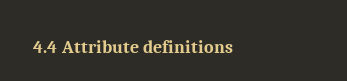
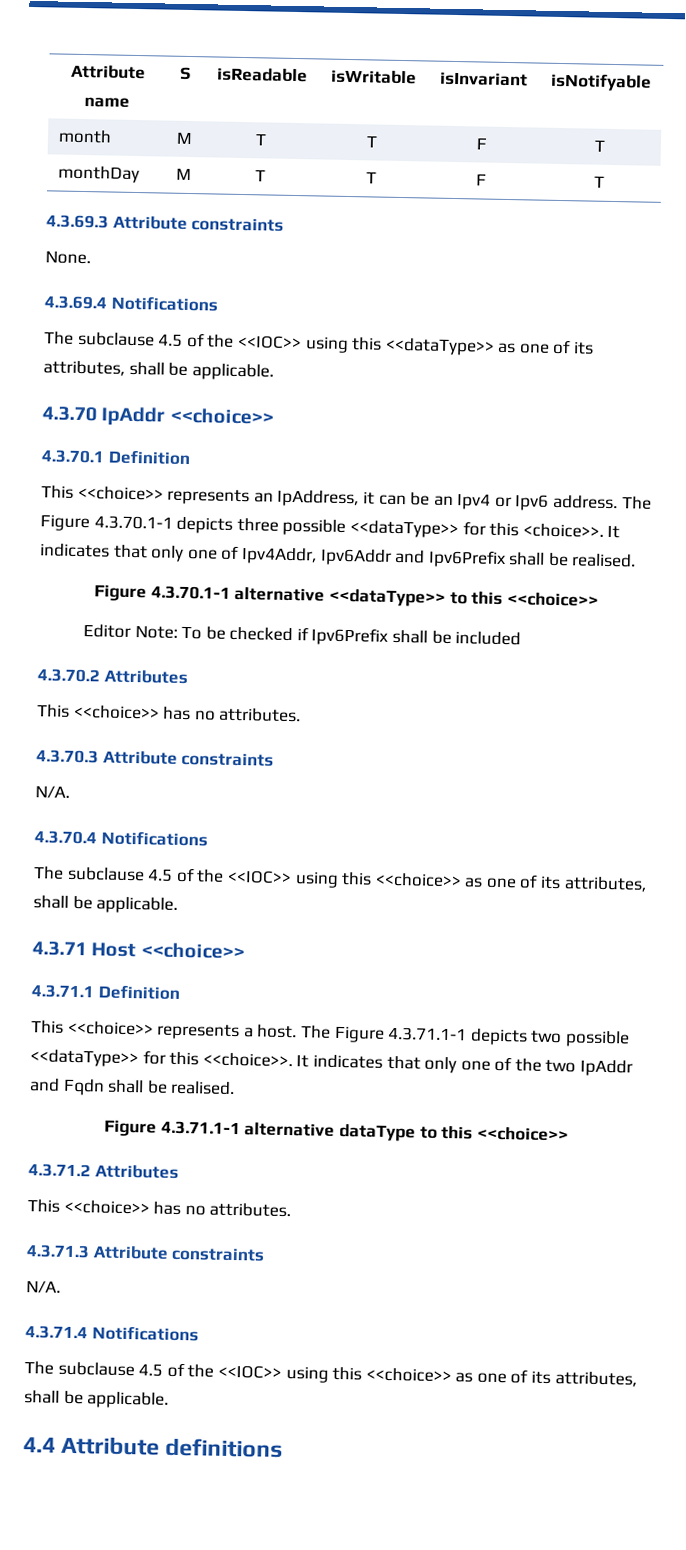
(33, 47) none -> [70,64,146,80] [84,97,130,108] [180,66,191,80] [216,67,308,83] [330,69,417,85] [439,71,528,87] [549,72,652,92] [58,129,113,144] [175,131,193,145] [254,133,267,146] [366,135,378,148] [476,137,488,150] [593,139,606,152] [58,165,141,184] [175,167,192,181] [254,169,266,182] [366,171,377,184] [476,173,487,186] [593,175,605,188] [46,214,285,232] [45,250,91,265] [44,295,218,312] [44,331,595,356] [43,360,274,381] [42,406,274,427] [41,449,191,466] [41,485,652,511] [40,514,621,539] [40,543,637,569] [94,584,599,607] [82,624,522,646] [37,668,188,685] [37,704,302,723] [36,749,275,767] [35,785,70,799] [34,830,208,847] [33,866,647,892] [33,895,179,914] [32,941,245,960] [31,984,180,1000] [31,1020,630,1048] [30,1049,634,1077] [29,1078,236,1096] [104,1119,569,1142] [28,1163,179,1179] [27,1199,292,1218] [26,1244,266,1262] [26,1280,61,1294] [25,1325,199,1342] [24,1361,637,1387] [24,1390,170,1409] Attribute name | S | isReadable | isWritable | isInvariant | isNotifyable // month | M | T | T | F | T // monthDay | M | T | T | F | T // 4.3.69.3 Attribute constraints // None. // 4.3.69.4 Notifications // The subclause 4.5 of the <<IOC>> using this <<dataType>> as one of its attributes, shall be applicable. // 4.3.70 IpAddr <<choice>> // 4.3.70.1 Definition // This <<choice>> represents an IpAddress, it can be an Ipv4 or Ipv6 address. The Figure 4.3.70.1-1 depicts three possible <<dataType>> for this <choice>>. It indicates that only one of Ipv4Addr, Ipv6Addr and Ipv6Prefix shall be realised. // Figure 4.3.70.1-1 alternative <<dataType>> to this <<choice>> // Editor Note: To be checked if Ipv6Prefix shall be included // 4.3.70.2 Attributes // This <<choice>> has no attributes. // 4.3.70.3 Attribute constraints // N/A. // 4.3.70.4 Notifications // The subclause 4.5 of the <<IOC>> using this <<choice>> as one of its attributes, shall be applicable. // 4.3.71 Host <<choice>> // 4.3.71.1 Definition // This <<choice>> represents a host. The Figure 4.3.71.1-1 depicts two possible <<dataType>> for this <<choice>>. It indicates that only one of the two IpAddr and Fqdn shall be realised. // Figure 4.3.71.1-1 alternative dataType to this <<choice>> // 4.3.71.2 Attributes // This <<choice>> has no attributes. // 4.3.71.3 Attribute constraints // N/A. // 4.3.71.4 Notifications // The subclause 4.5 of the <<IOC>> using this <<choice>> as one of its attributes, shall be applicable. //

